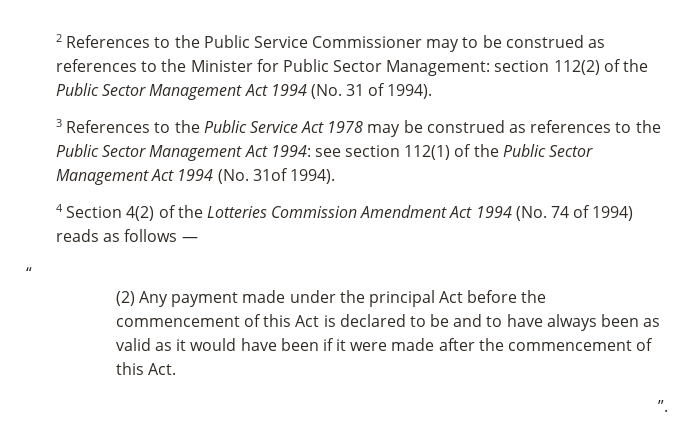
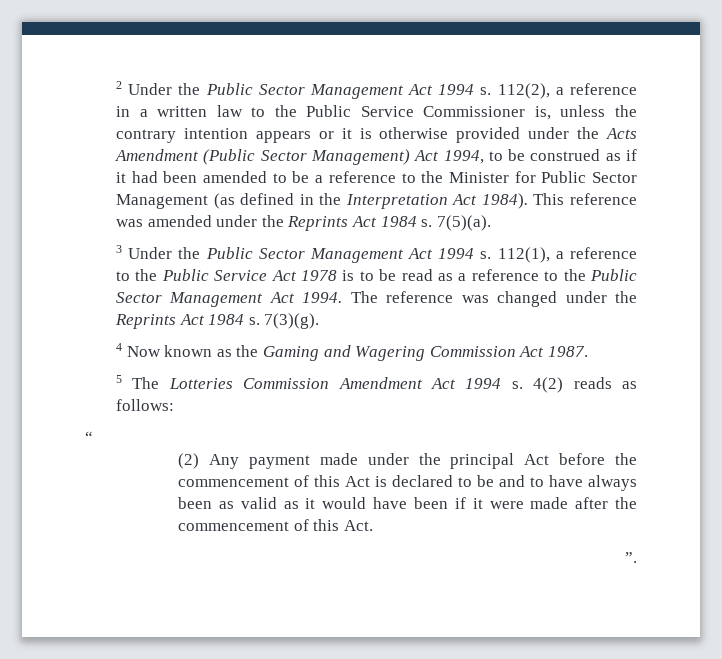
[66,35,151,48] References -> [128,83,637,99] [116,105,243,117] Under the Public Sector Management Act 1994 s. 112(2), a reference in a written law
[426,35,605,52] [55,59,137,72] may to be construed as references -> [534,105,637,120] [116,127,637,143] [115,149,638,165] [116,171,396,183] is, unless the contrary intention appears or it is otherwise provided under the Acts Amendment (Public Sector Management) Act 1994, to be construed as if it had been amended to be a reference
[386,59,648,76] [55,83,433,100] [55,119,151,133] Management: section 112(2) of the Public Sector Management Act 1994 (No. 31 of 1994). // 3 References -> [116,193,637,209] [116,215,491,231] [116,245,637,263] Management (as defined in the Interpretation Act 1984). This reference was amended under the Reprints Act 1984 s. 7(5)(a). // 3 Under the Public Sector Management Act 1994 s. 112(1), a reference
[367,120,612,137] may be construed as references -> [342,269,539,281] is to be read as a reference
[270,144,593,160] [55,168,335,185] [55,204,203,221] 1994: see section 112(1) of the Public Sector Management Act 1994 (No. 31of 1994). // 4 Section 4(2) of the -> [302,291,637,307] [115,313,320,329] [116,343,588,361] [116,375,160,389] 1994. The reference was changed under the Reprints Act 1984 s. 7(3)(g). // 4 Now known as the Gaming and Wagering Commission Act 1987. // 5 The
[515,205,634,221] [55,229,198,242] (No. 74 of 1994) reads as follows — -> [511,377,637,393] [116,399,175,411] s. 4(2) reads as follows:

